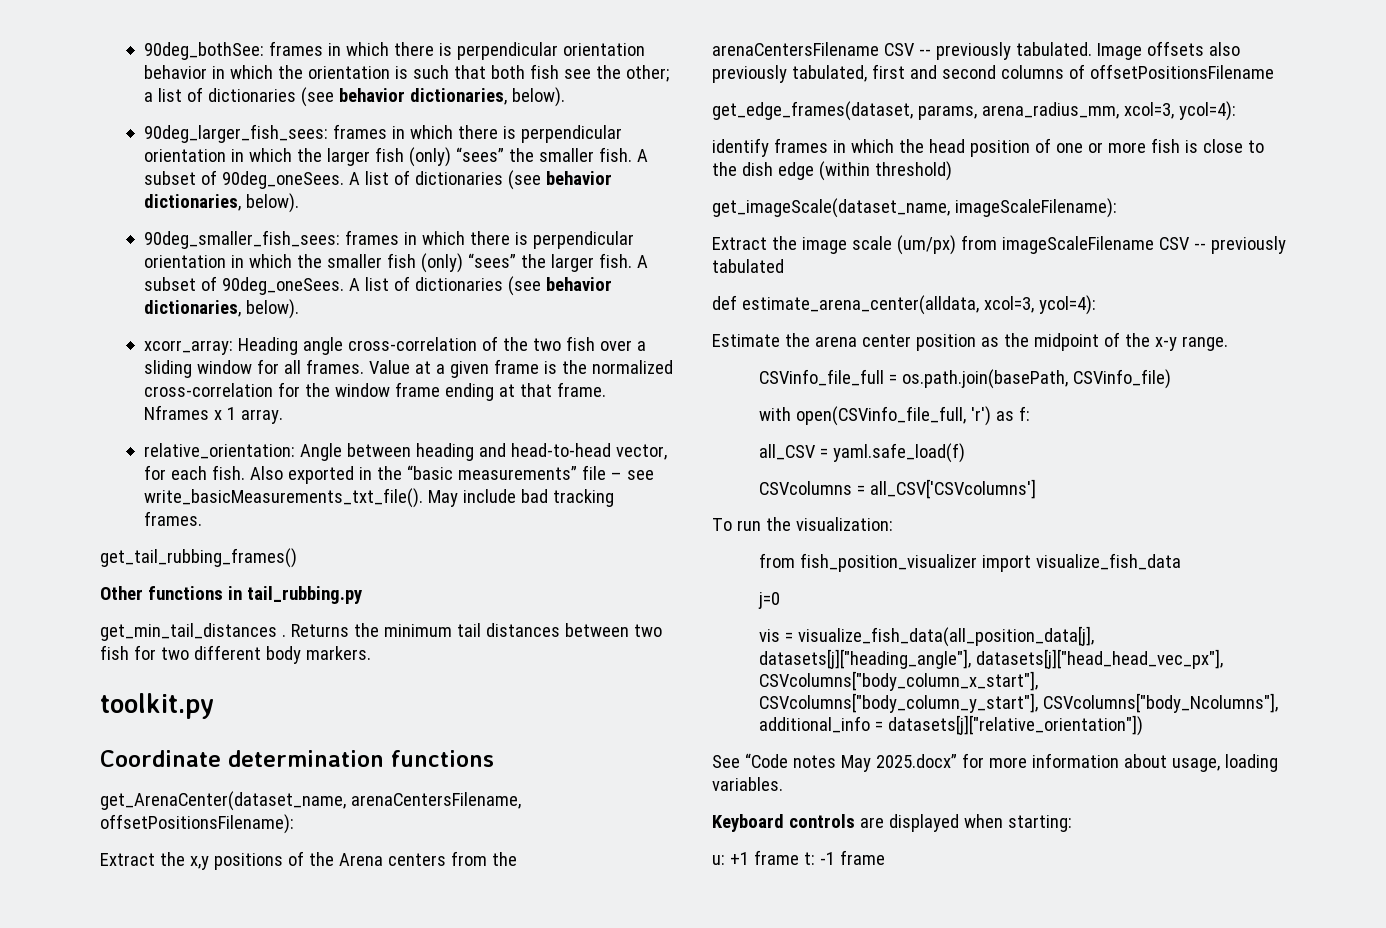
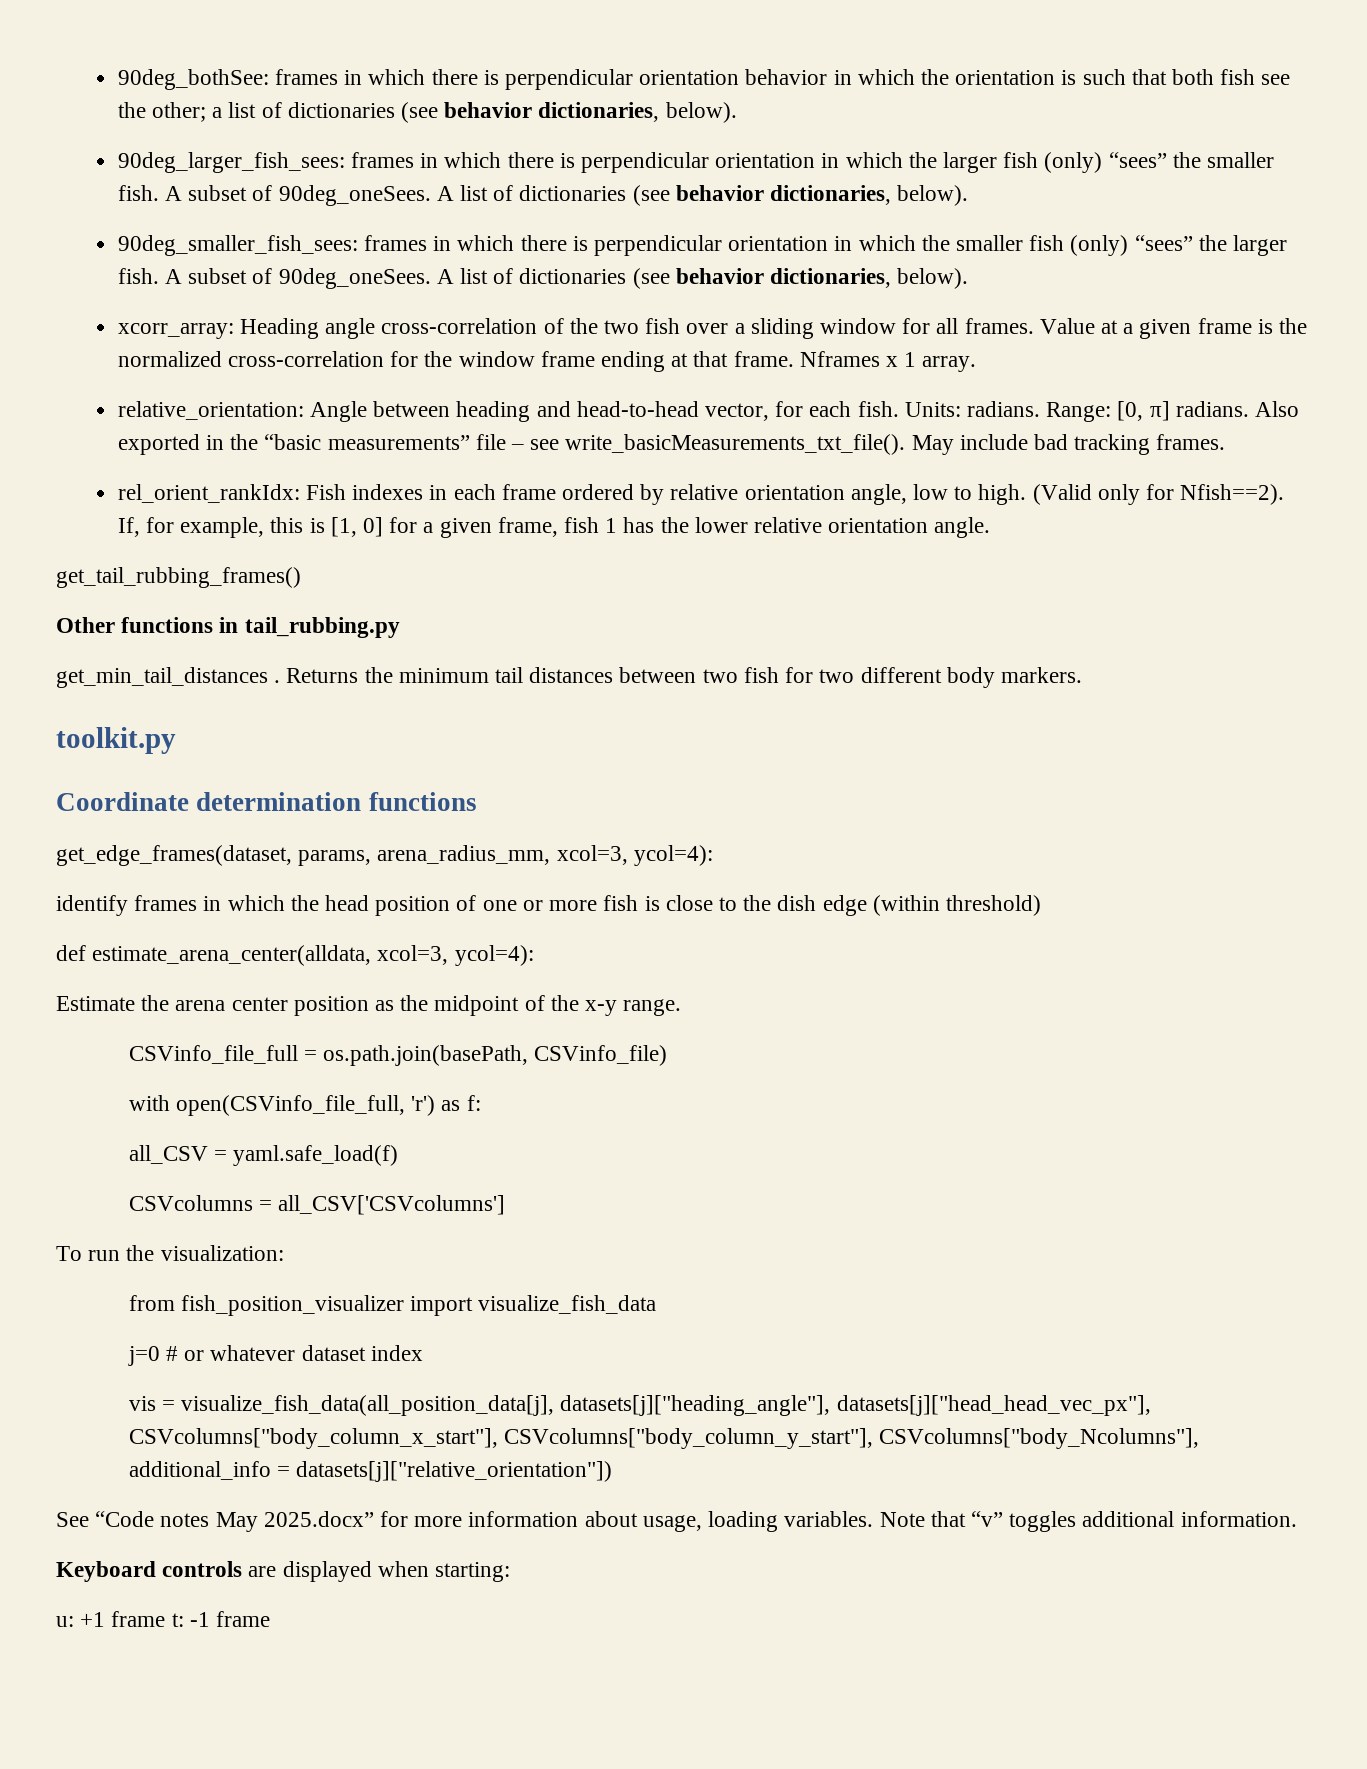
(245, 472) none -> [904,401,1249,422] Units: radians. Range: [0, π] radians.
(202, 518) none -> [117,484,1285,505] [117,517,991,538] // rel_orient_rankIdx: Fish indexes in each frame ordered by relative orientation angle, low to high. (Valid only for Nfish==2). If, for example, this is [1, 0] for a given frame, fish 1 has the lower relative orientation angle.
[100,791,521,811] [100,814,294,834] [100,851,517,870] [712,41,1240,60] [712,64,1274,83] // get_ArenaCenter(dataset_name, arenaCentersFilename, offsetPositionsFilename): // Extract the x,y positions of the Arena centers from the arenaCentersFilename CSV -- previously tabulated. Image offsets also previously tabulated, first and second columns of offsetPositionsFilename -> (477, 801) none
[712,198,1117,218] [712,235,1286,255] [712,259,784,273] // get_imageScale(dataset_name, imageScaleFilename): // Extract the image scale (um/px) from imageScaleFilename CSV -- previously tabulated -> (1041, 905) none
(781, 600) none -> [165,1345,423,1361] # or whatever dataset index
(783, 784) none -> [879,1511,1297,1532] Note that “v” toggles additional information.

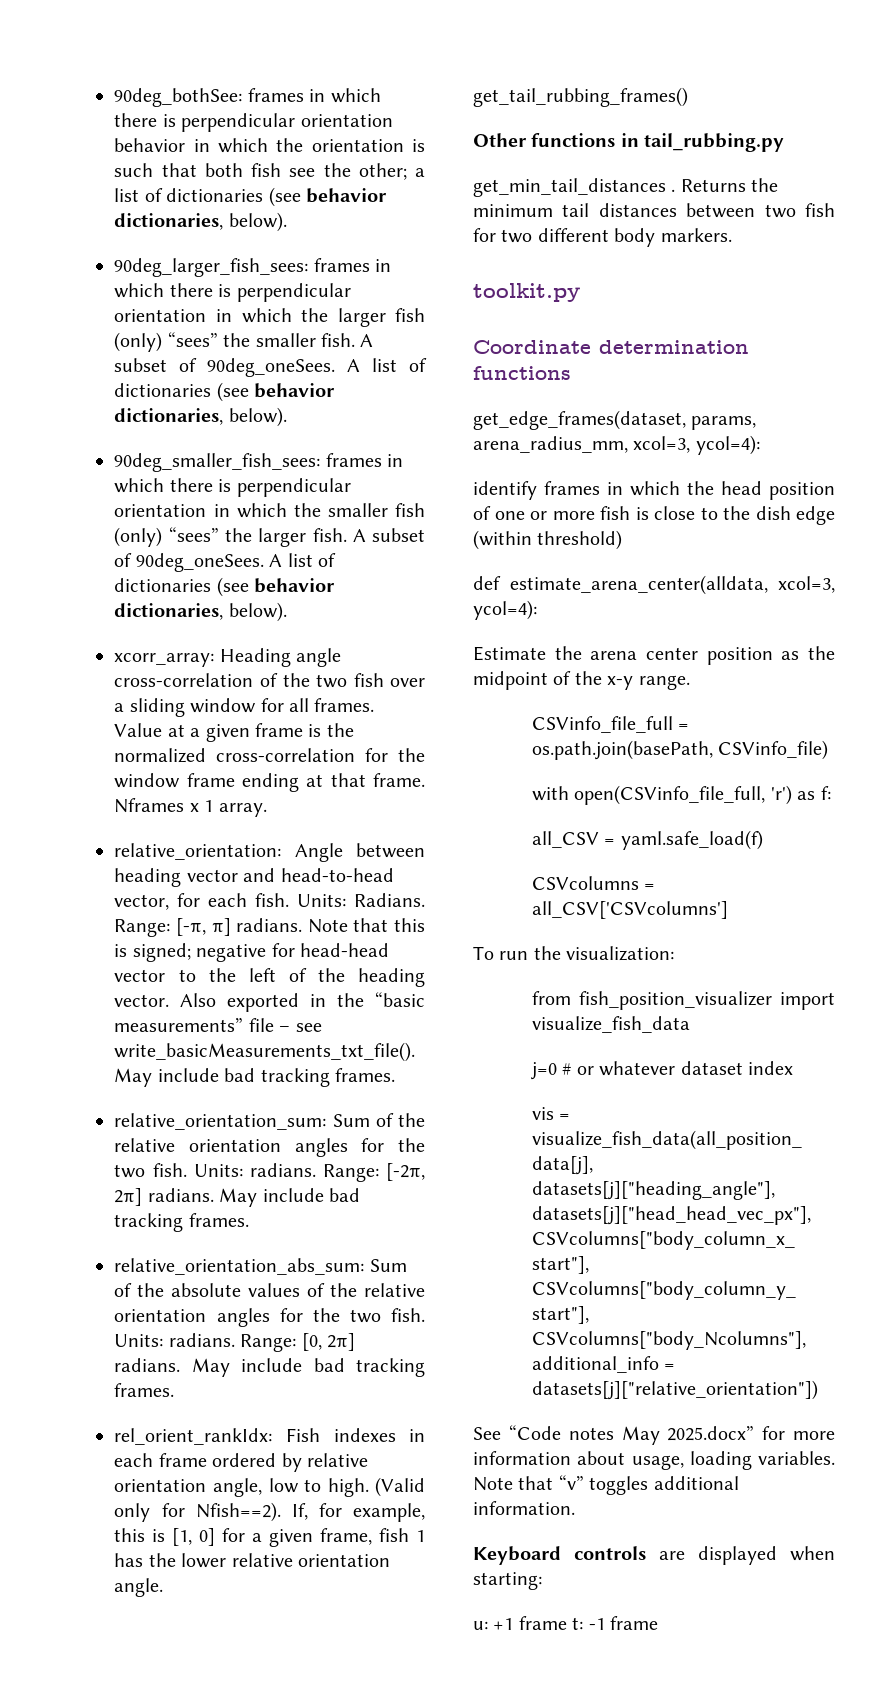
(531, 411) none -> [186,869,238,882] vector
[967,401,1249,422] radians. Range: [0, π] radians. -> [353,893,425,907] [114,918,425,937] [114,943,390,962] [114,968,425,987] [114,994,170,1007] Radians. Range: [-π, π] radians. Note that this is signed; negative for head-head vector to the left of the heading vector.
(1226, 442) none -> [114,1113,425,1130] [114,1138,425,1157] [114,1163,425,1182] [114,1188,361,1207] [114,1213,249,1232] [114,1258,407,1275] [114,1283,425,1297] [114,1308,425,1327] [114,1333,356,1352] [114,1358,425,1377] [114,1383,175,1397] // relative_orientation_sum: Sum of the relative orientation angles for the two fish. Units: radians. Range: [-2π, 2π] radians. May include bad tracking frames. // relative_orientation_abs_sum: Sum of the absolute values of the relative orientation angles for the two fish. Units: radians. Range: [0, 2π] radians. May include bad tracking frames.

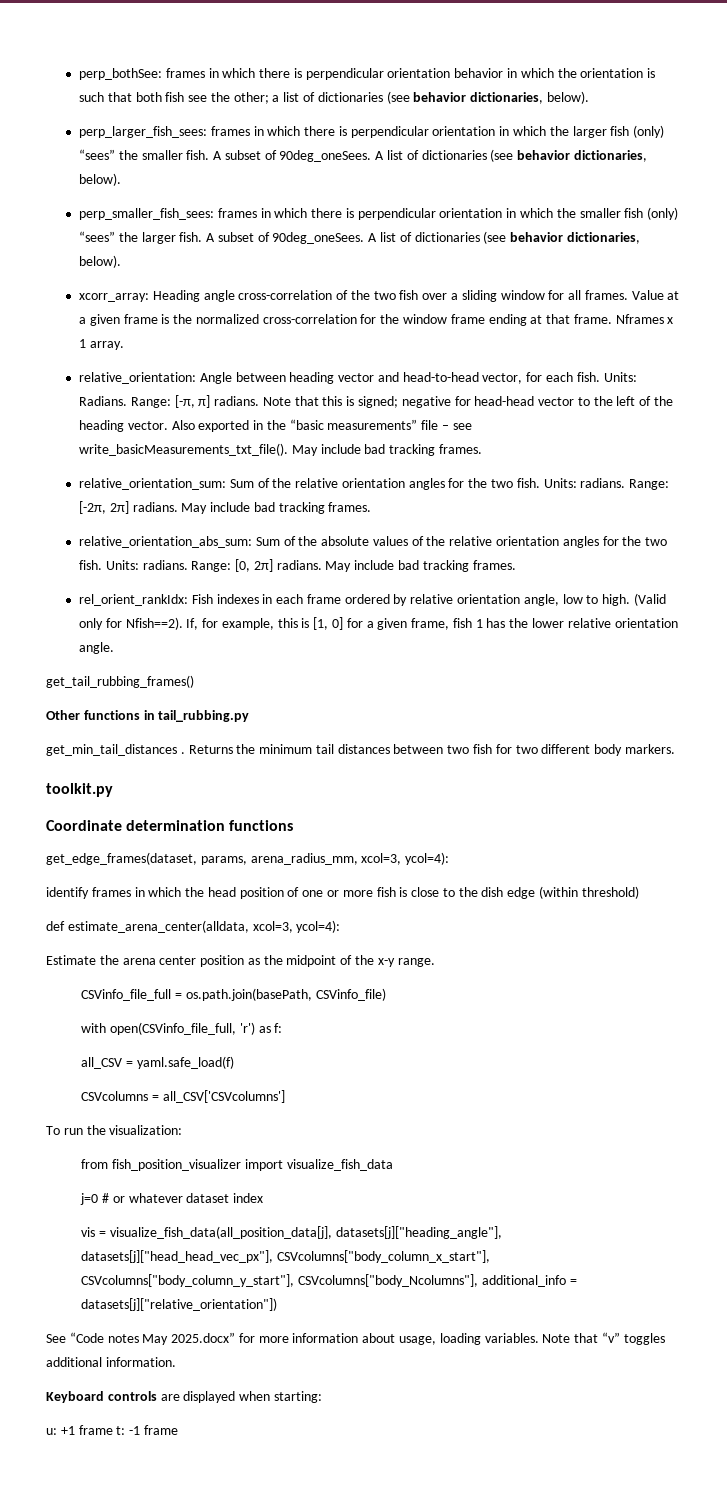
[114,88,243,107] 90deg_bothSee: -> [78,68,162,80] perp_bothSee:
[114,258,309,277] 90deg_larger_fish_sees: -> [78,126,207,138] perp_larger_fish_sees:
[114,453,321,472] 90deg_smaller_fish_sees: -> [78,208,214,220] perp_smaller_fish_sees:

